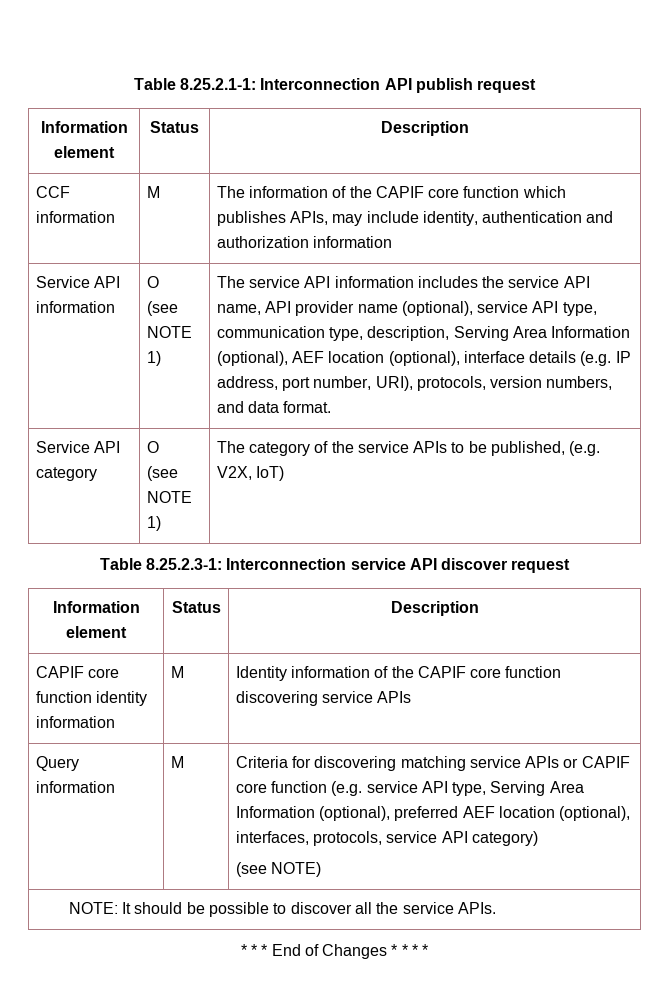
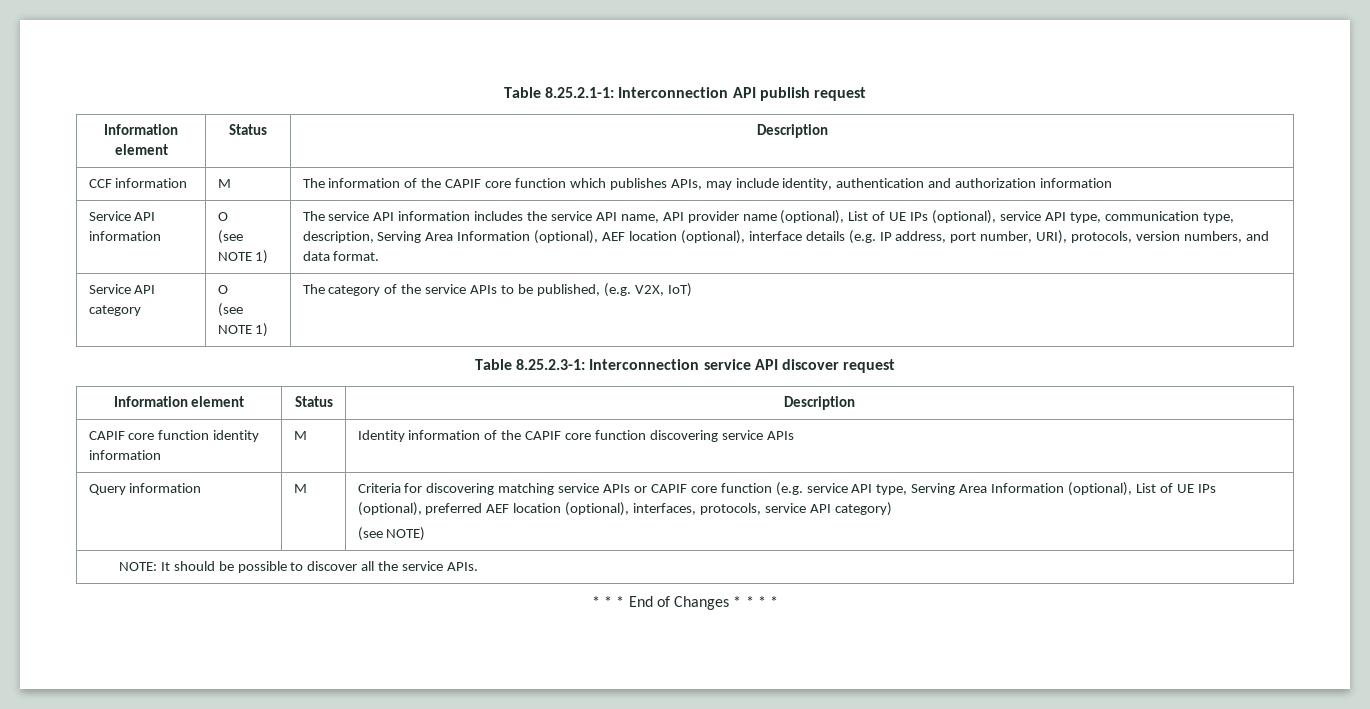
(473, 308) none -> [848,210,997,224] List of UE IPs (optional),
(390, 813) none -> [1135,483,1216,493] [357,502,422,516] List of UE IPs (optional),

